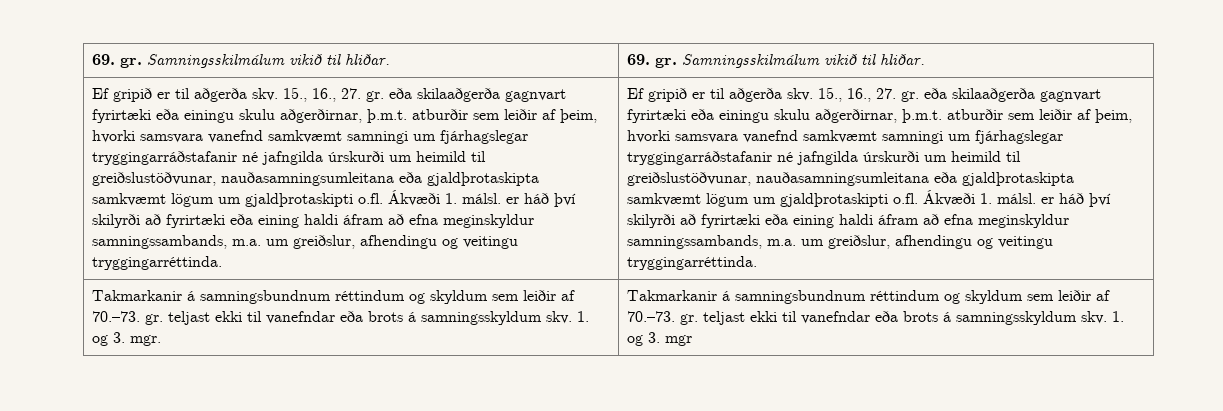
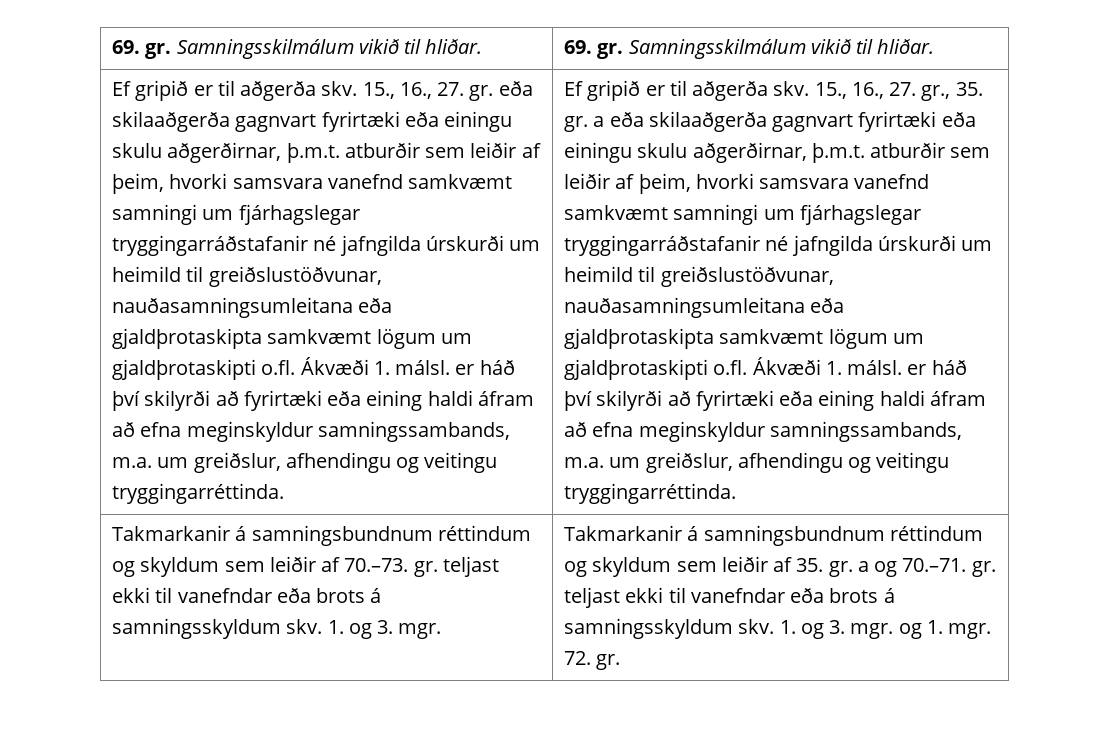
[901,91,920,102] gr. -> [921,82,983,101] [564,116,605,132] gr., 35. gr. a
[627,311,676,322] 70.–73. -> [796,558,967,577] 35. gr. a og 70.–71.
[665,335,693,346] mgr -> [850,620,992,639] [564,651,621,670] mgr. og 1. mgr. 72. gr.

